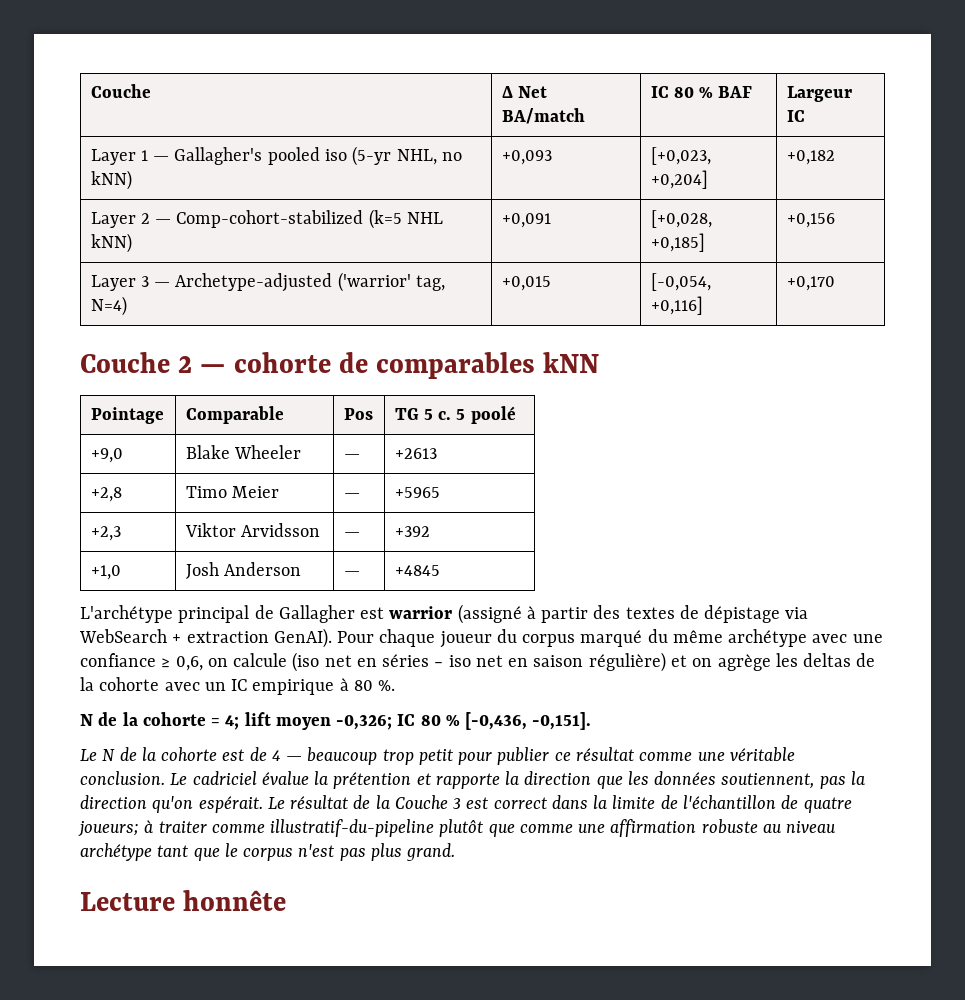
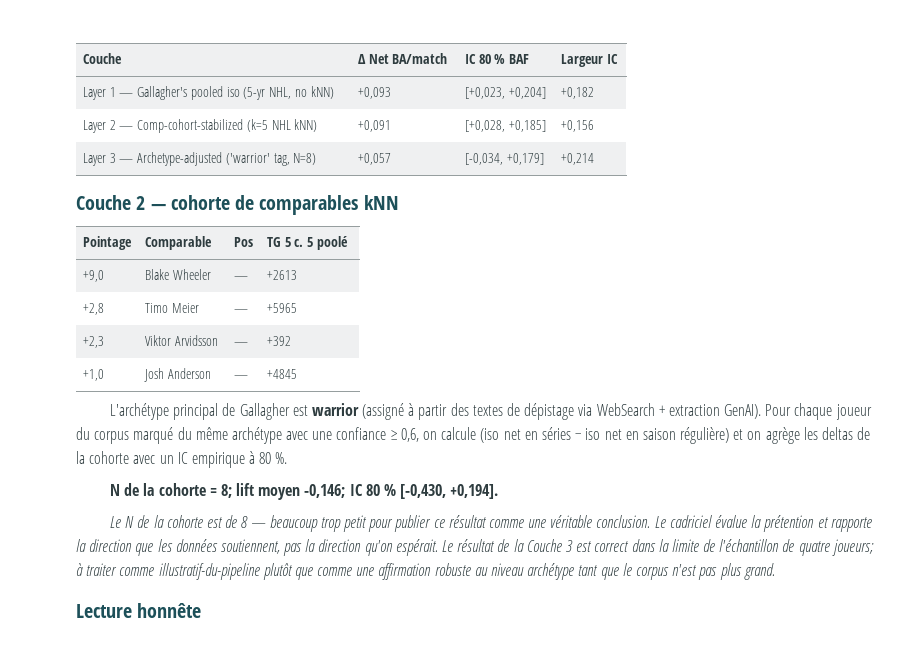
[90,296,127,316] [501,276,551,291] [650,273,711,291] [650,296,703,315] [786,276,835,291] N=4) | +0,015 | [-0,054, +0,116] | +0,170 -> [293,153,317,165] [357,153,391,165] [464,153,544,165] [560,153,594,165] N=8) | +0,057 | [-0,034, +0,179] | +0,214
[225,715,240,730] 4; -> [220,484,232,498] 8;
[336,712,592,730] -0,326; IC 80 % [-0,436, -0,151]. -> [304,484,499,499] -0,146; IC 80 % [-0,430, +0,194].
[271,750,281,761] 4 -> [241,516,249,528] 8

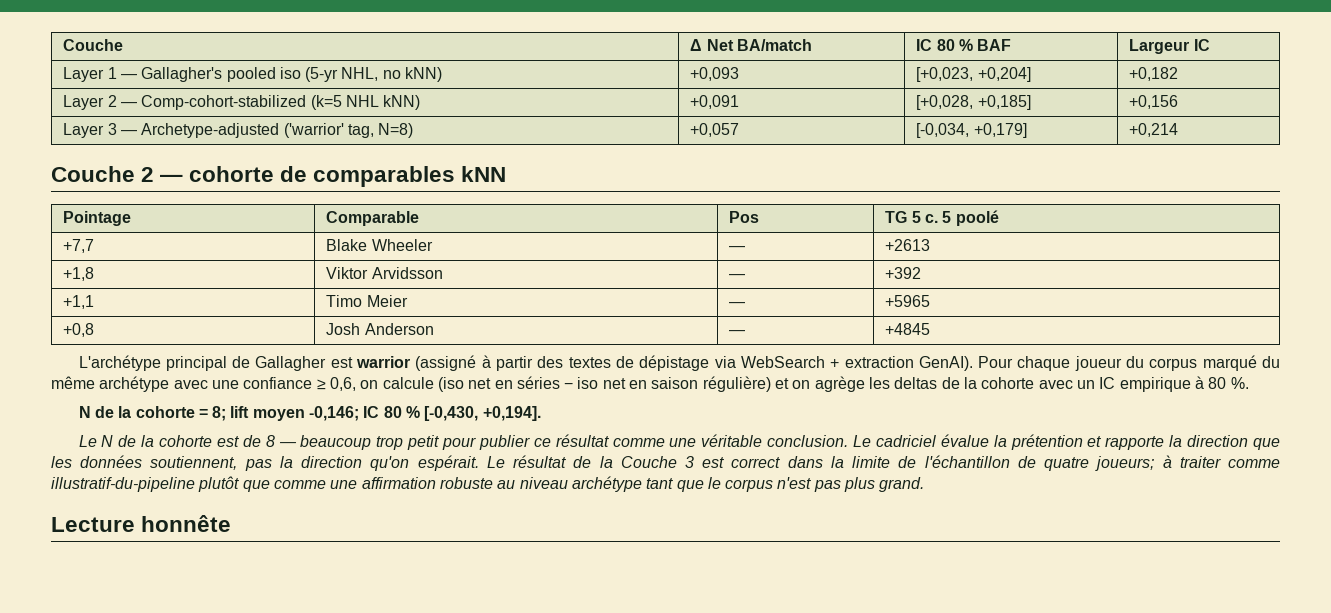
[82,270,104,282] +9,0 -> [63,239,95,253] +7,7
[82,303,104,315] [144,303,199,313] [233,309,248,313] [266,303,297,313] [82,336,104,348] [144,335,218,346] [233,342,248,346] [266,336,291,346] [82,369,104,381] +2,8 | Timo Meier | — | +5965 // +2,3 | Viktor Arvidsson | — | +392 // +1,0 -> [63,267,95,281] [326,267,443,279] [729,274,746,279] [885,267,922,279] [63,295,95,309] [326,295,408,307] [729,302,746,307] [885,295,931,307] [63,323,95,337] +1,8 | Viktor Arvidsson | — | +392 // +1,1 | Timo Meier | — | +5965 // +0,8

